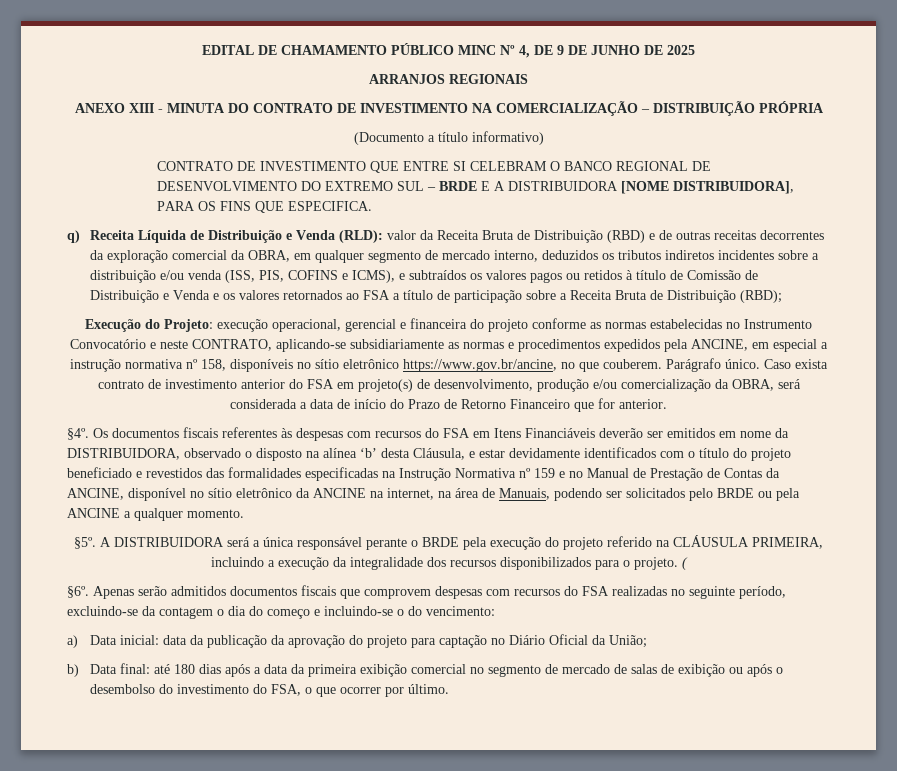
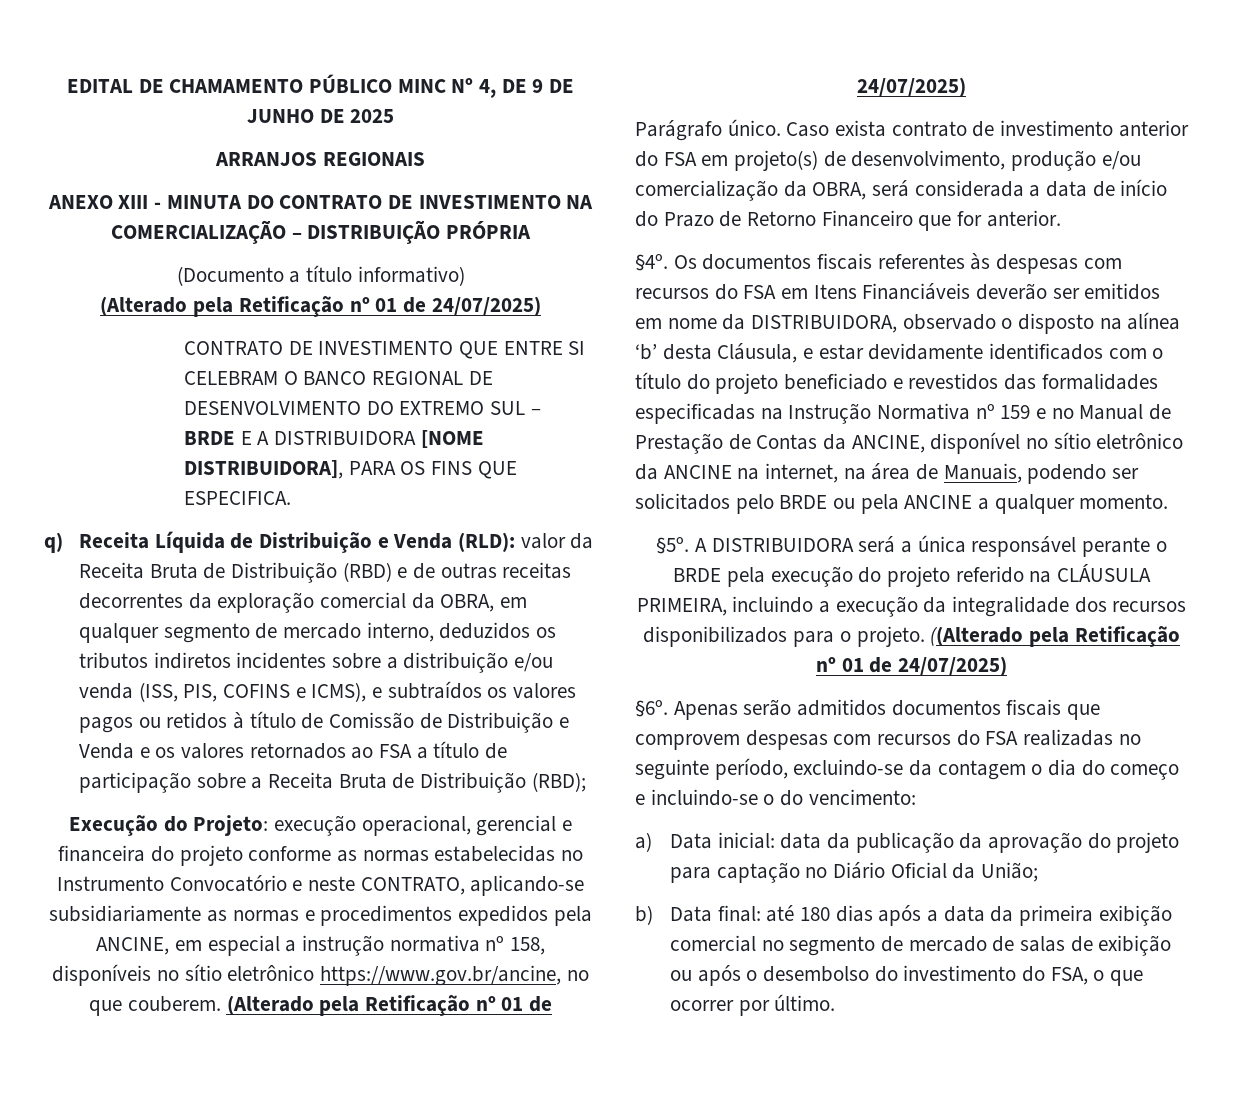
(544, 138) none -> [100,296,541,317] // (Alterado pela Retificação nº 01 de 24/07/2025)
(662, 364) none -> [226,995,552,1016] [857,77,966,97] (Alterado pela Retificação nº 01 de 24/07/2025) //
[681,557,688,570] ( -> [930,626,1180,647] [815,656,1008,676] ((Alterado pela Retificação nº 01 de 24/07/2025)

